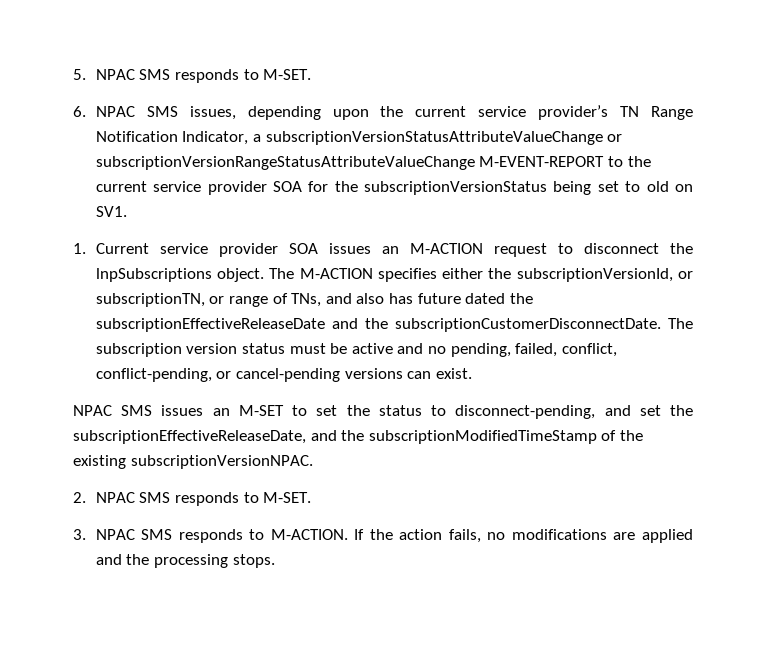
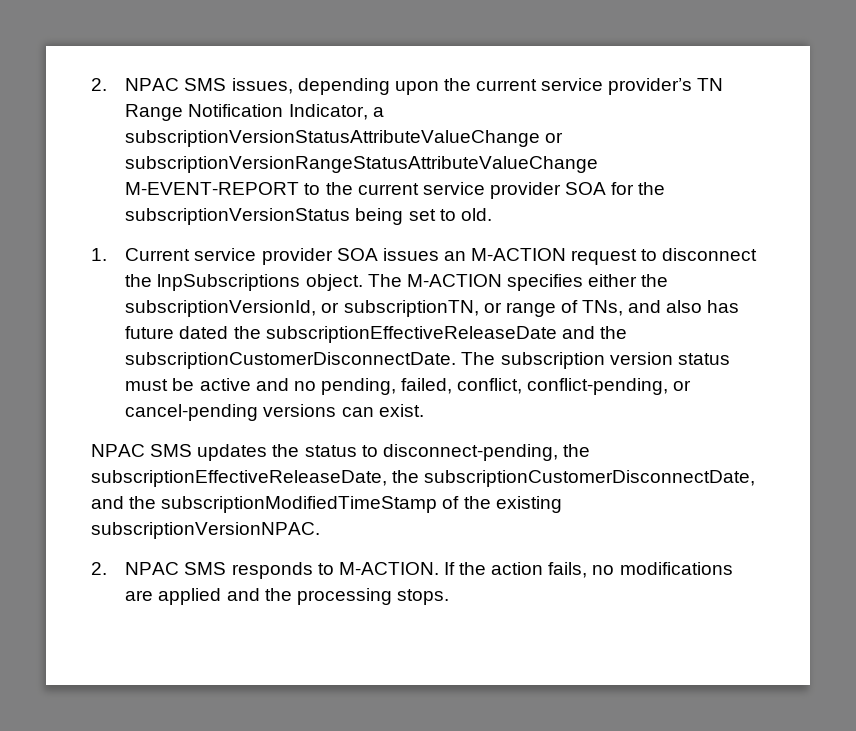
[73,69,312,83] [73,106,86,117] 5. NPAC SMS responds to M-SET. // 6. -> [91,78,107,91] 2.
[646,181,694,192] [95,206,127,217] old on SV1. -> [460,208,492,221] old.
[161,405,693,419] [73,430,306,444] issues an M-SET to set the status to disconnect-pending, and set the subscriptionEffectiveReleaseDate, -> [197,444,590,461] [91,470,756,487] updates the status to disconnect-pending, the subscriptionEffectiveReleaseDate, the subscriptionCustomerDisconnectDate,
[263,492,312,503] [73,529,265,543] M-SET. // 3. NPAC SMS responds to -> (334, 569) none

